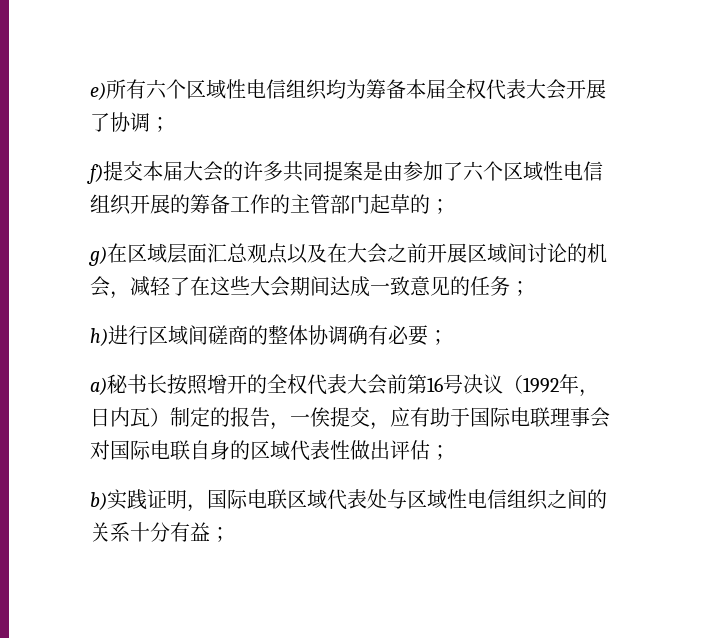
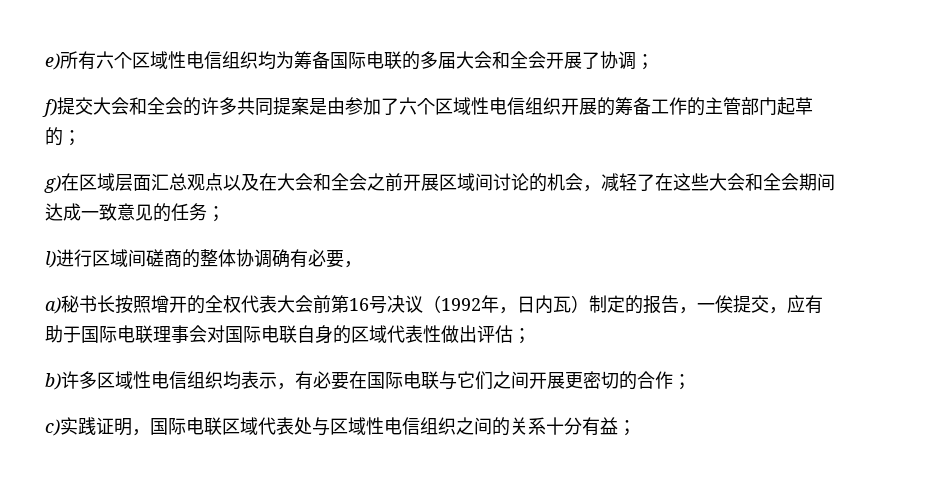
[406,79,546,100] 本届全权代表大 -> [330,51,528,70] 国际电联的多届大会和全
[143,161,203,181] 本届大 -> [93,97,165,115] 大会和全
(387, 253) none -> [313,173,367,191] 和全会
(290, 286) none -> [745,173,799,191] 和全会
[90,328,108,346] h) -> [45,251,56,268] l)
[428,330,448,345] ； -> [344,261,362,268] ，
(107, 501) none -> [61,371,691,390] [45,419,60,436] 许多区域性电信组织均表示，有必要在国际电联与它们之间开展更密切的合作； // c)

